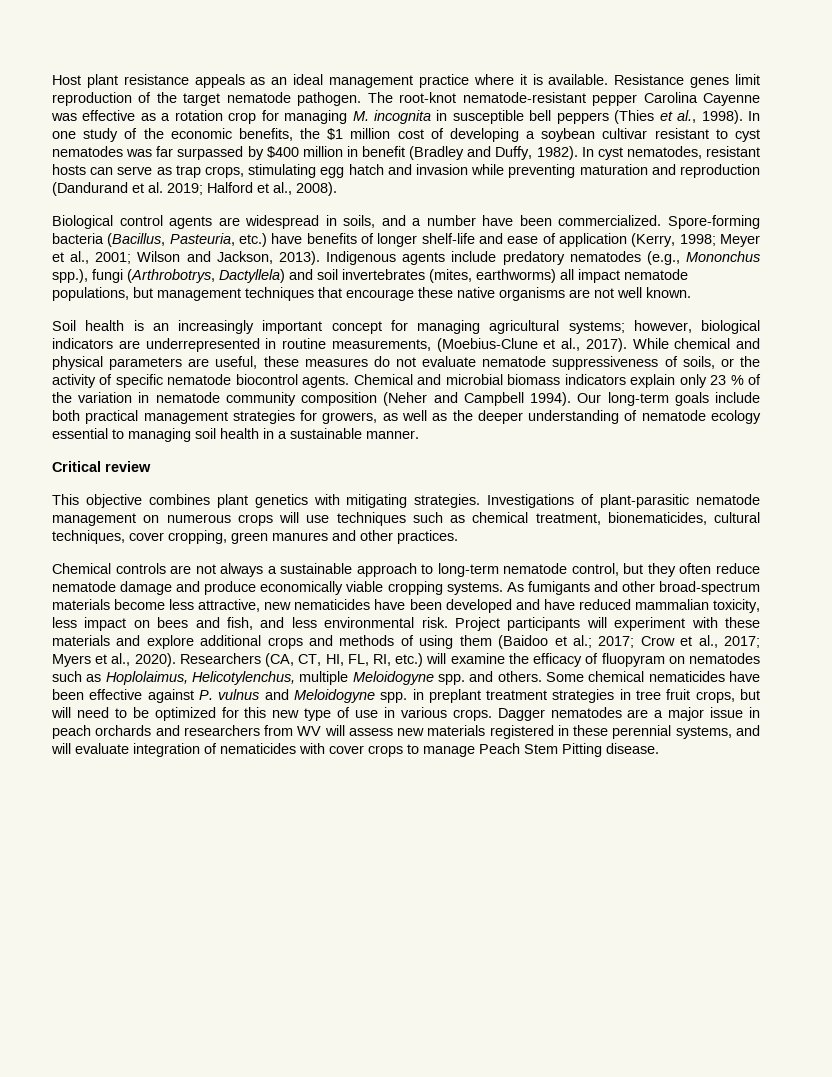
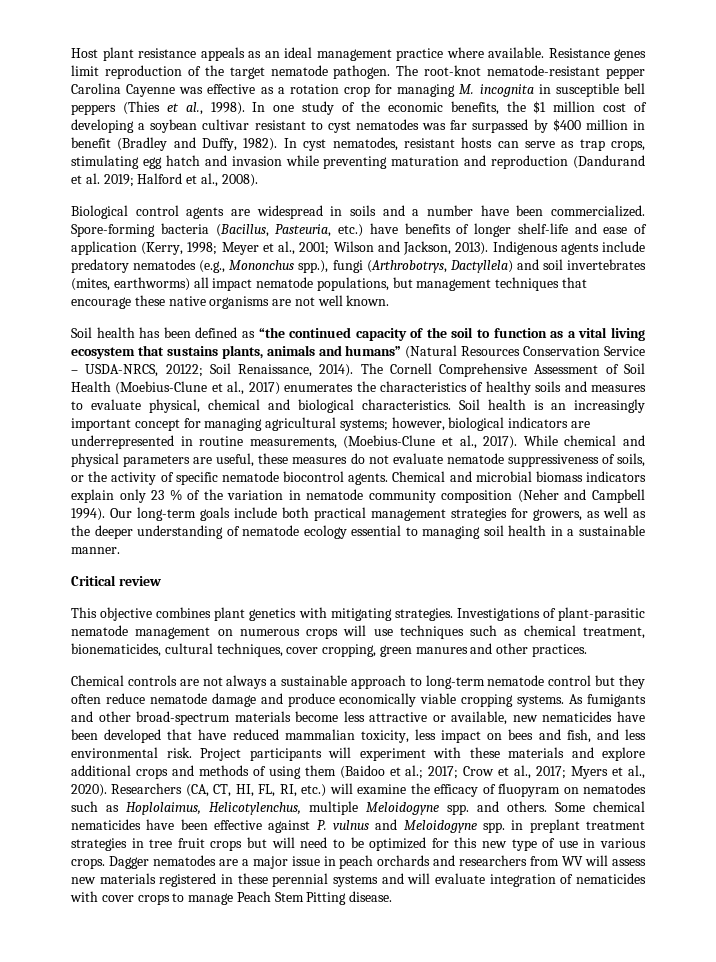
[519,74,543,85] it is -> (484, 52) none
[343,215,376,228] soils, -> [350,205,376,216] soils
(125, 325) none -> [139,327,645,341] [71,345,645,359] [71,363,645,377] [71,381,646,395] [71,399,526,413] has been defined as “the continued capacity of the soil to function as a vital living ecosystem that sustains plants, animals and humans” (Natural Resources Conservation Service – USDA-NRCS, 20122; Soil Renaissance, 2014). The Cornell Comprehensive Assessment of Soil Health (Moebius-Clune et al., 2017) enumerates the characteristics of healthy soils and measures to evaluate physical, chemical and biological characteristics. Soil health
[571,563,619,576] control, -> [548,675,592,686] control
[198,599,261,612] attractive, -> [369,711,508,725] attractive or available,
[515,599,540,610] and -> [167,729,193,740] that
[695,691,735,703] crops, -> [210,840,243,851] crops
[675,726,732,739] systems, -> [332,875,378,887] systems

